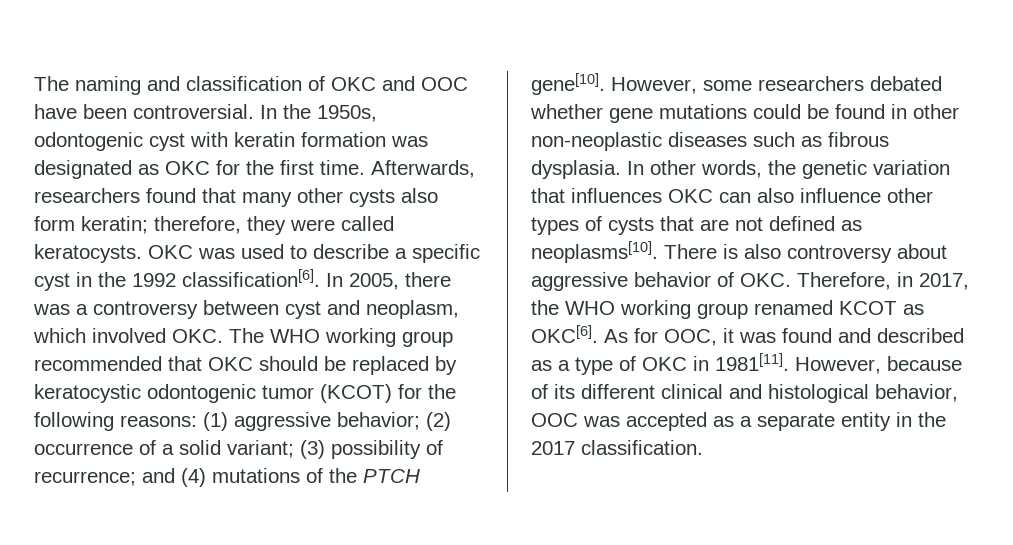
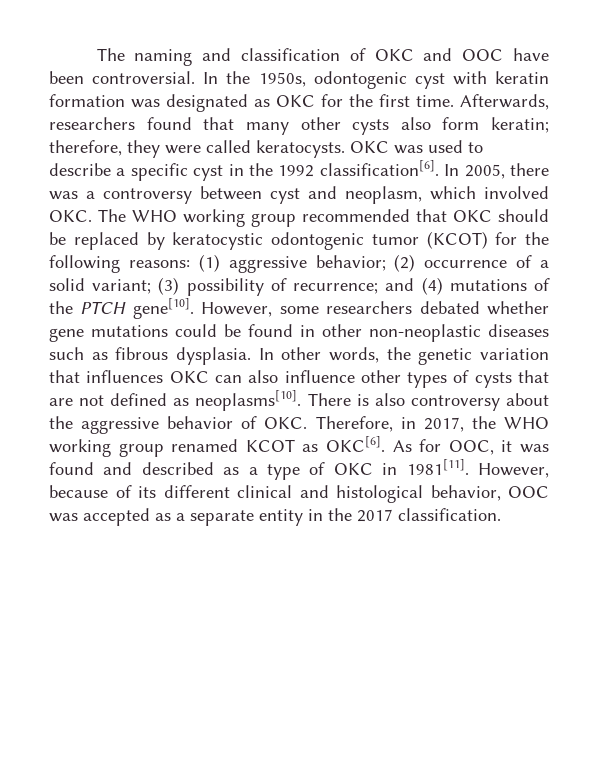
(947, 251) none -> [49,416,73,429] the

